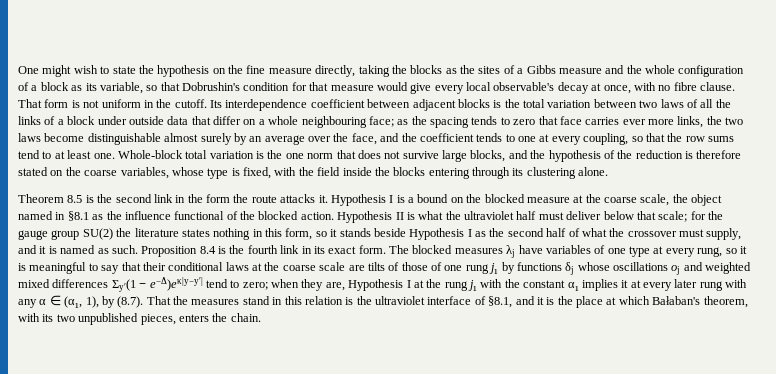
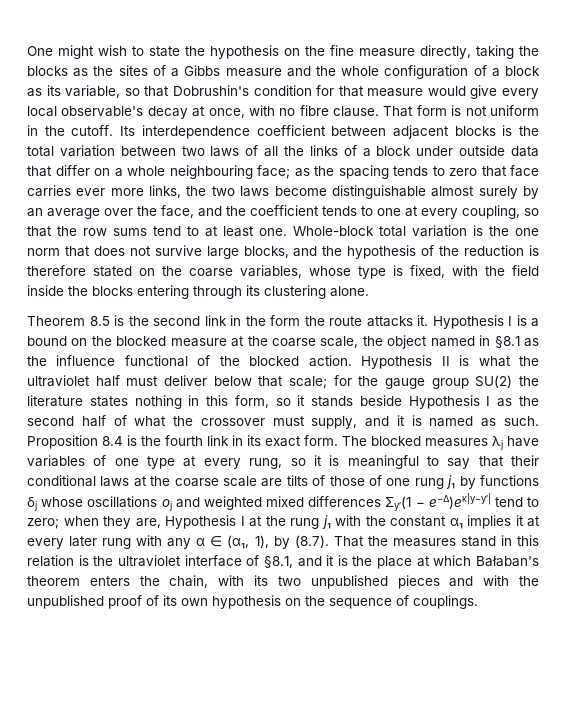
[703,296,748,308] [18,313,261,325] theorem, with its two unpublished pieces, enters the chain. -> [27,575,539,589] [27,595,478,609] theorem enters the chain, with its two unpublished pieces and with the unpublished proof of its own hypothesis on the sequence of couplings.

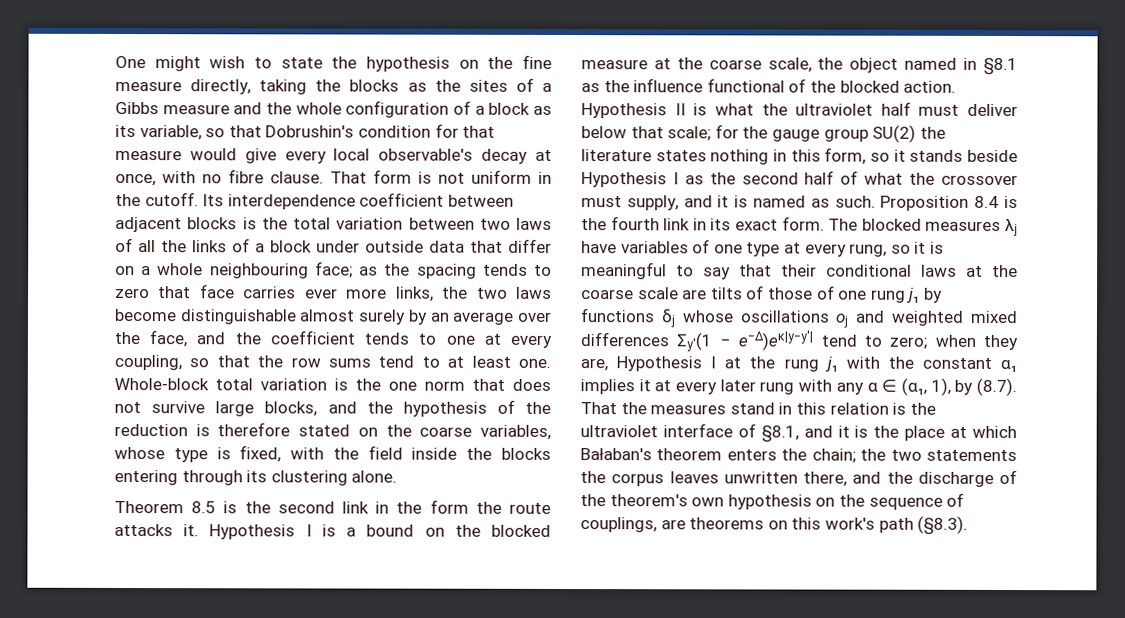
[169,575,539,589] [27,595,177,609] chain, with its two unpublished pieces and with the unpublished proof of its -> [811,448,1017,463] [580,469,1017,487] [580,494,688,507] chain; the two statements the corpus leaves unwritten there, and the discharge of the theorem's
[413,595,478,609] couplings. -> [580,515,969,535] couplings, are theorems on this work's path (§8.3).

